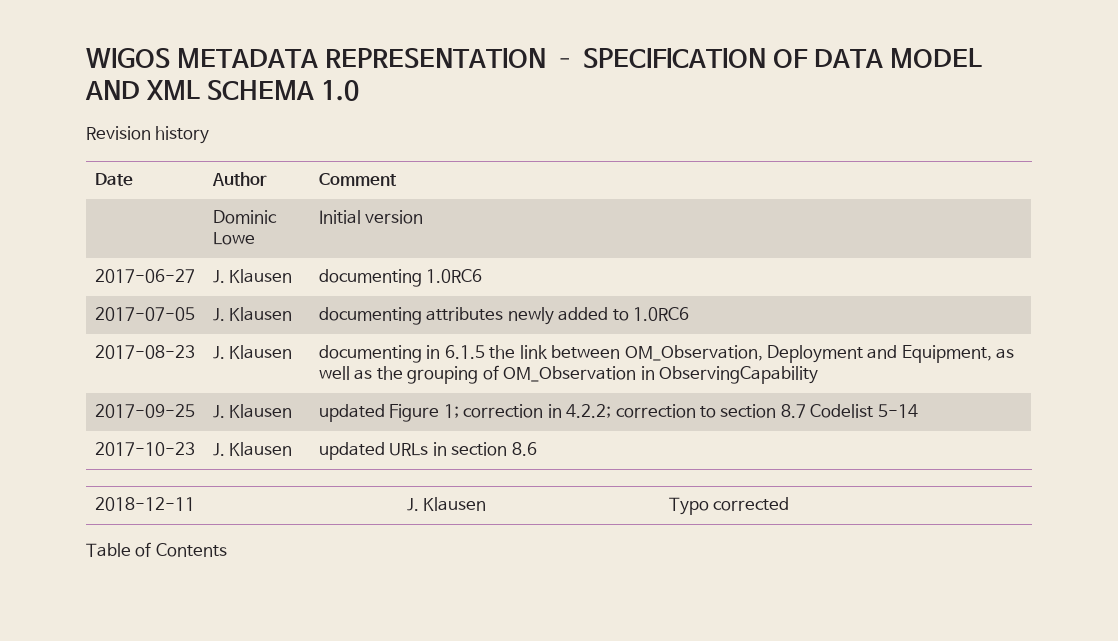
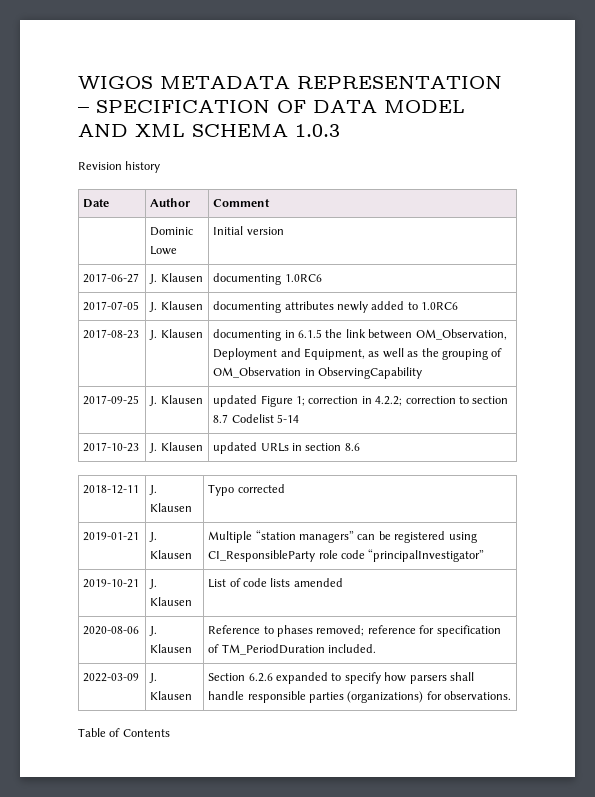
[321,80,360,101] 1.0 -> [295,124,340,137] 1.0.3
(790, 504) none -> [83,532,140,541] [149,532,158,542] [150,550,193,559] [208,530,477,543] [208,549,485,562] [83,579,140,588] [149,579,158,589] [150,597,193,606] [208,578,343,588] [83,626,140,635] [149,626,158,636] [150,644,193,653] [208,625,501,637] [208,644,377,655] [83,673,140,682] [149,673,158,683] [150,691,193,700] [208,672,474,684] [208,691,512,703] // 2019-01-21 | J. Klausen | Multiple “station managers” can be registered using CI_ResponsibleParty role code “principalInvestigator” // 2019-10-21 | J. Klausen | List of code lists amended // 2020-08-06 | J. Klausen | Reference to phases removed; reference for specification of TM_PeriodDuration included. // 2022-03-09 | J. Klausen | Section 6.2.6 expanded to specify how parsers shall handle responsible parties (organizations) for observations.

